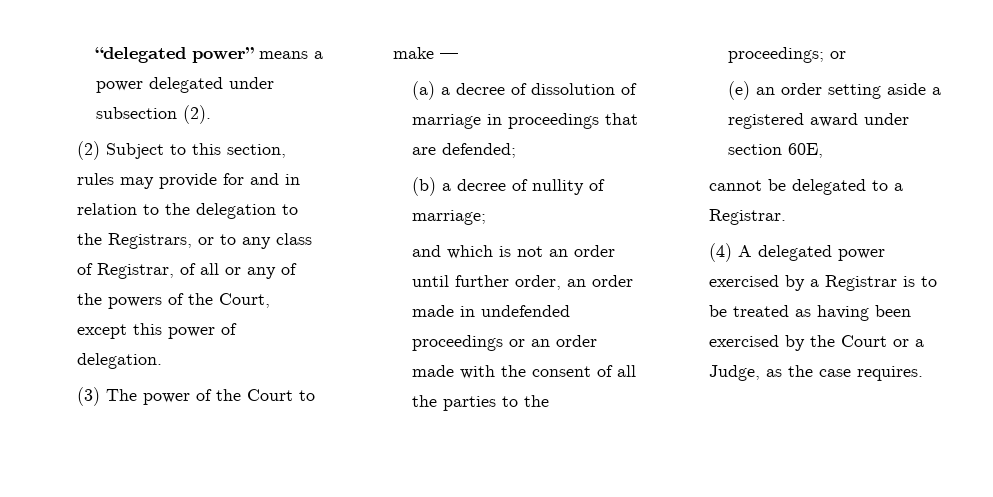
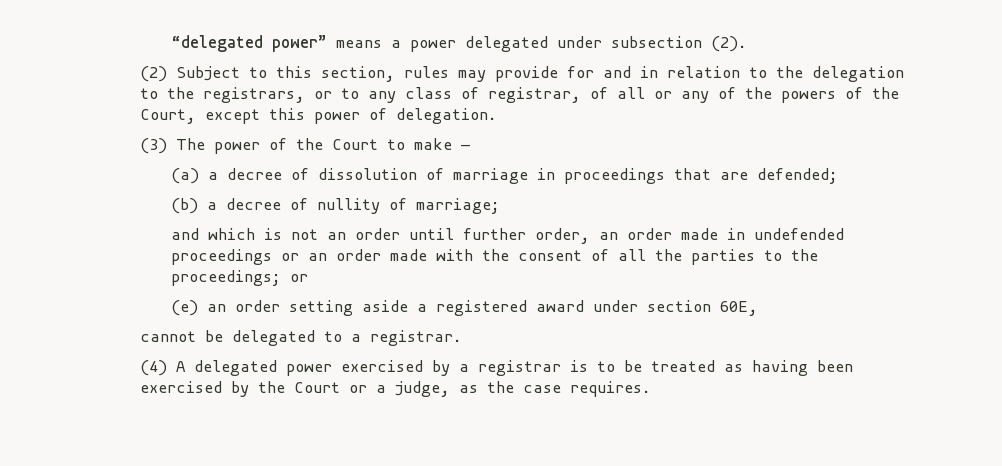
[107,233,192,249] Registrars, -> [202,87,305,103] registrars,
[96,263,174,279] Registrar, -> [487,87,581,103] registrar,
[708,209,786,225] Registrar. -> [369,330,462,346] registrar.
[824,275,897,291] Registrar -> [477,360,561,376] registrar
[708,365,760,381] Judge, -> [394,381,450,397] judge,

